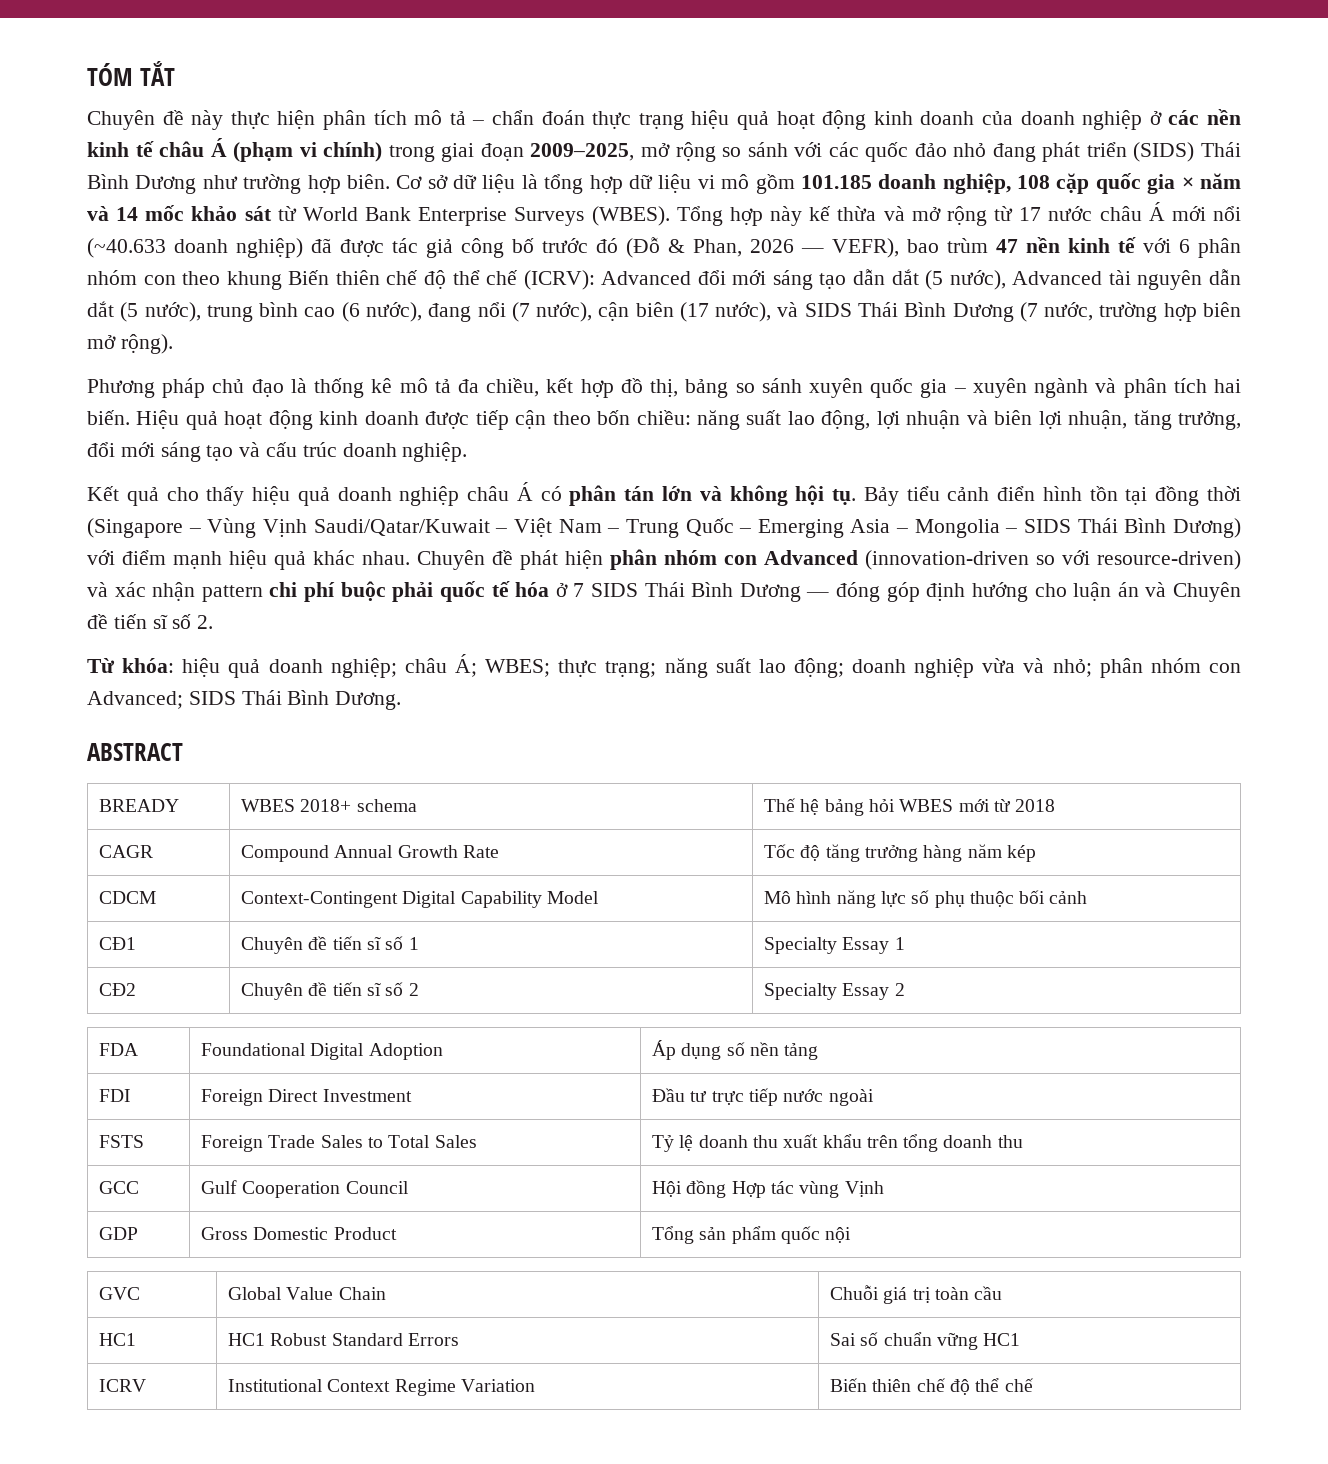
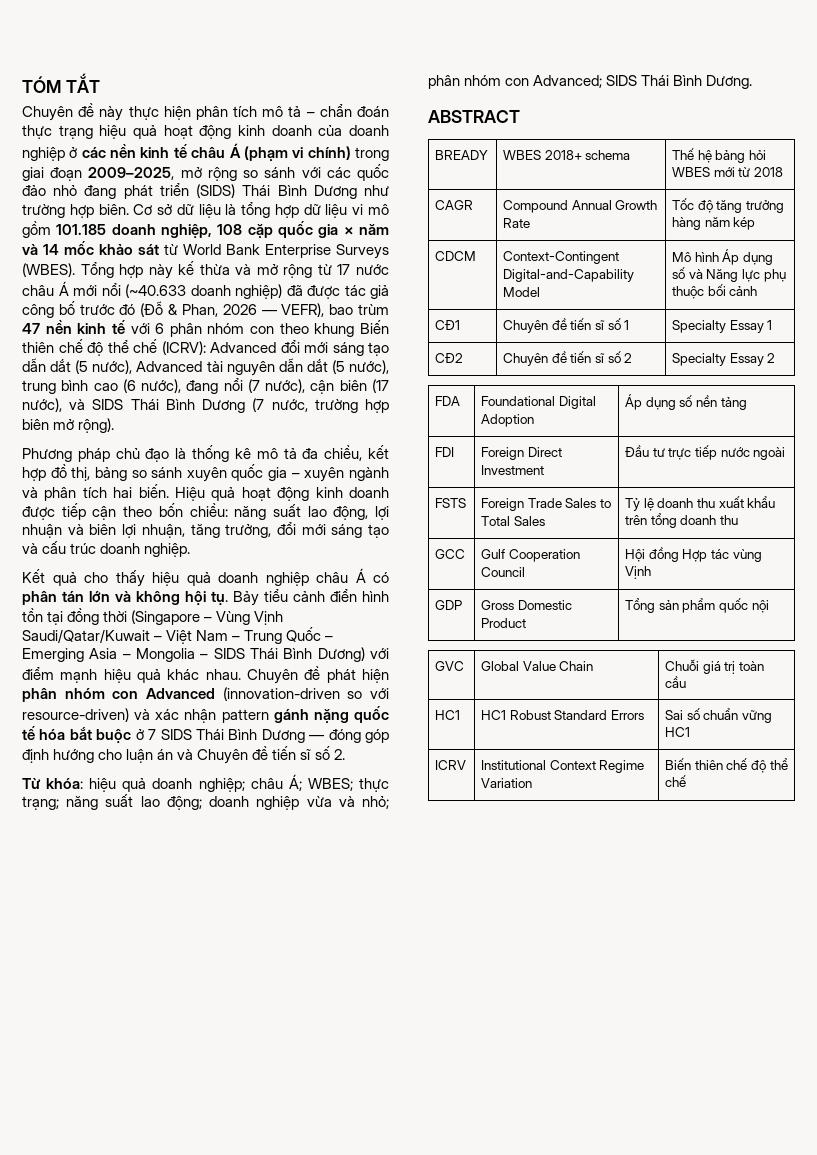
[269,581,434,602] chi phí buộc phải -> [273,709,349,724] gánh nặng
(550, 589) none -> [69,726,132,744] bắt buộc
[402,891,542,908] Digital Capability -> [503,269,635,282] Digital-and-Capability
[836,890,930,908] năng lực số -> [722,249,774,265] [672,267,761,282] Áp dụng số và Năng lực

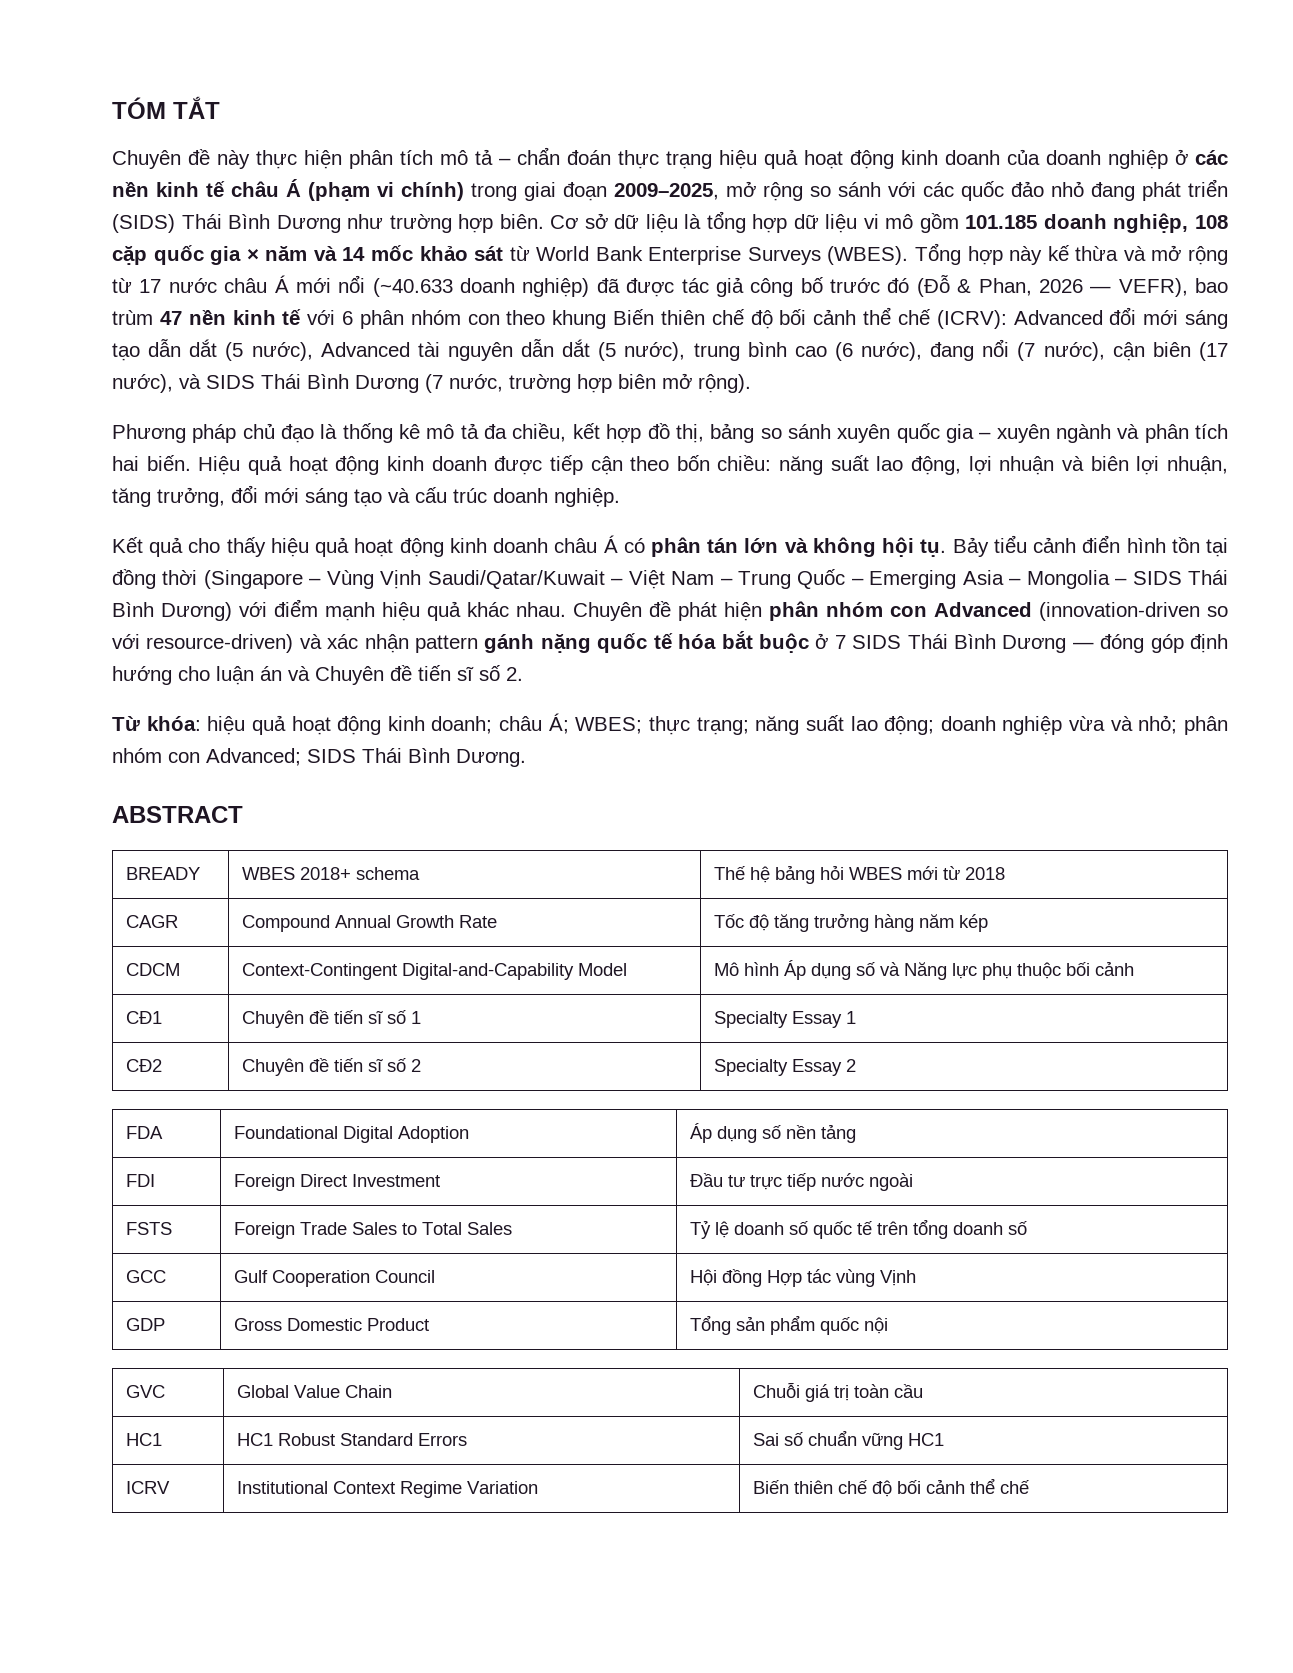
(103, 349) none -> [779,309,857,325] bối cảnh
[218,572,309,586] doanh nghiệp -> [354,538,549,557] hoạt động kinh doanh
[152,778,245,792] doanh nghiệp; -> [291,716,493,735] hoạt động kinh doanh;
[697,496,776,508] thu xuất khẩu -> [789,1221,874,1239] số quốc tế
[720,515,739,525] thu -> [1008,1221,1028,1235] số
(767, 766) none -> [897,1479,966,1494] bối cảnh

